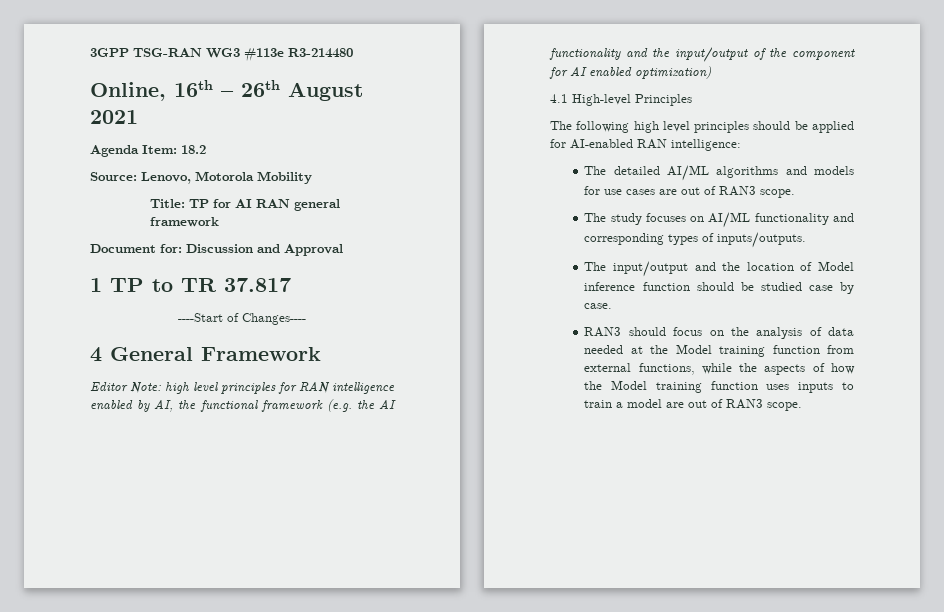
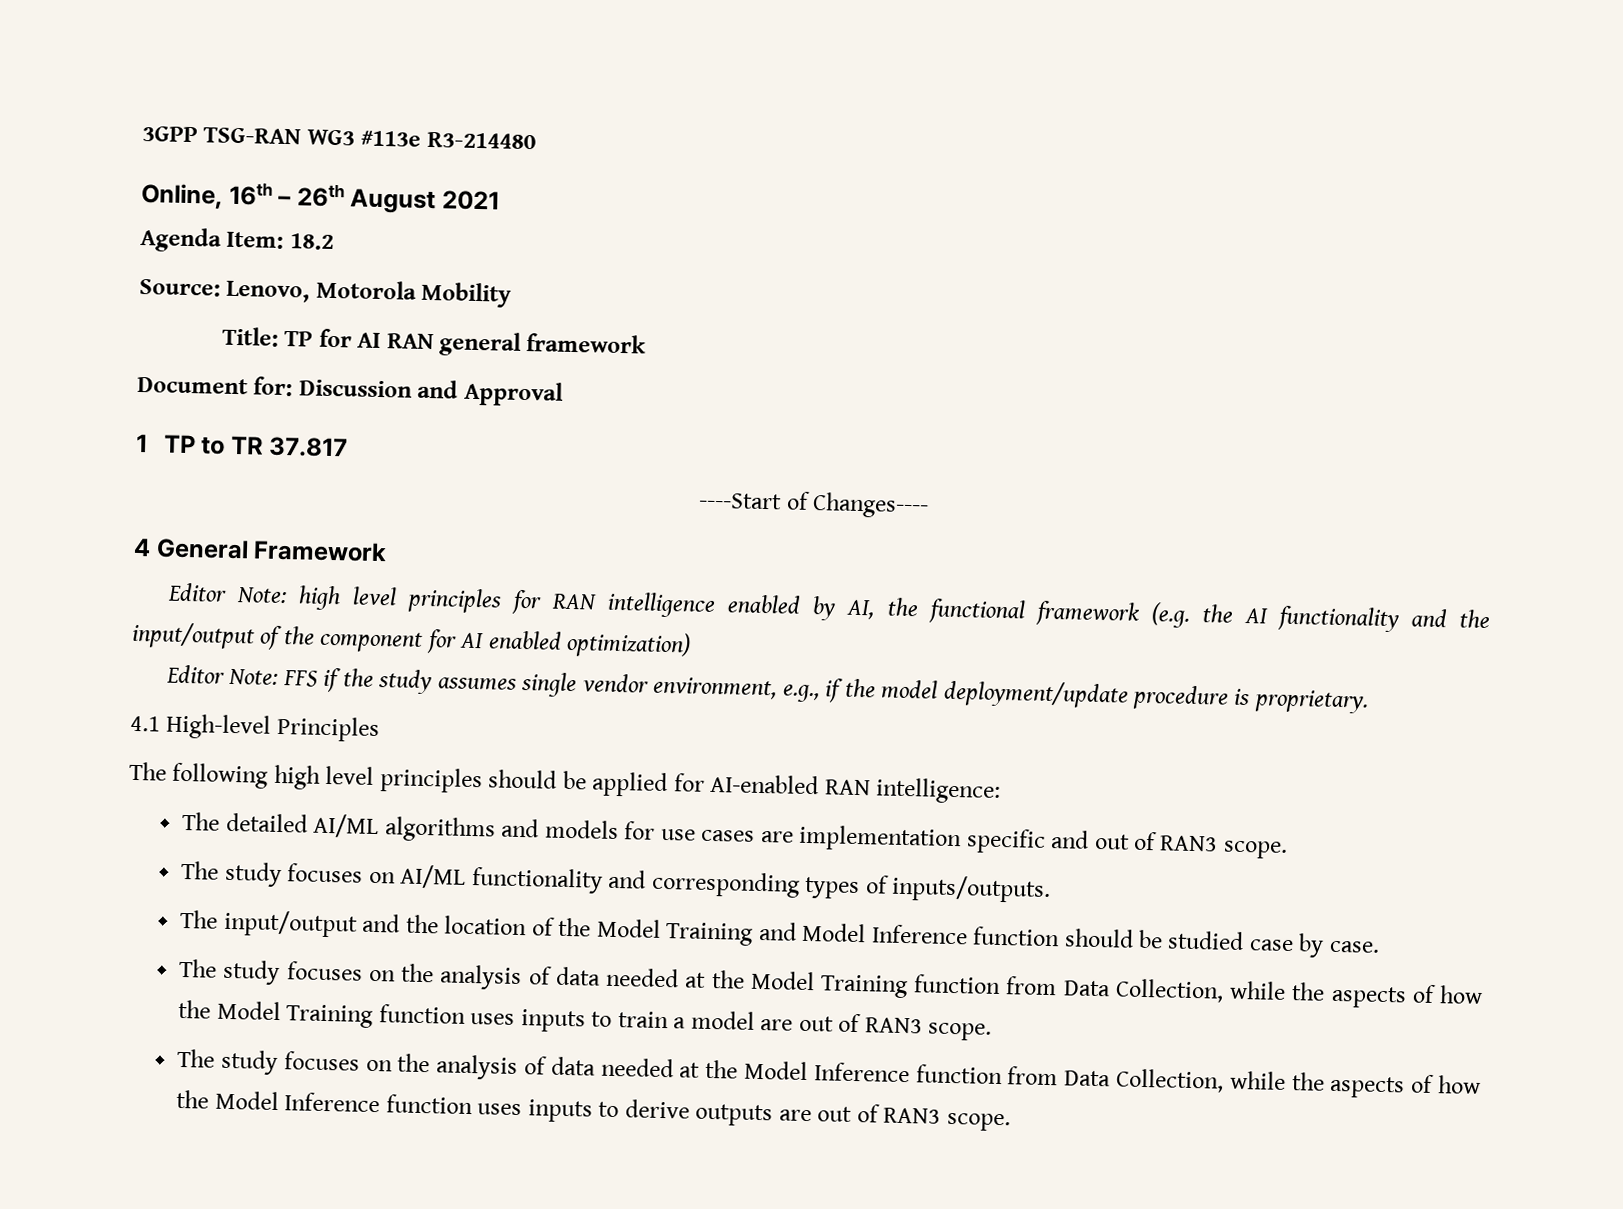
(711, 72) none -> [165,664,1369,714] // Editor Note: FFS if the study assumes single vendor environment, e.g., if the model deployment/update procedure is proprietary.
(678, 192) none -> [798,824,1090,854] implementation specific and
[818,261,854,271] [584,282,636,291] Model inference -> [558,917,968,946] the Model Training and Model Inference
[584,327,854,339] [584,344,854,357] [584,363,855,375] [584,380,702,393] RAN3 should focus on the analysis of data needed at the Model training function from external functions, while the aspects of how the Model training -> [179,958,1483,1009] [178,999,374,1028] The study focuses on the analysis of data needed at the Model Training function from Data Collection, while the aspects of how the Model Training
(803, 406) none -> [177,1048,1481,1099] [176,1089,1011,1132] // The study focuses on the analysis of data needed at the Model Inference function from Data Collection, while the aspects of how the Model Inference function uses inputs to derive outputs are out of RAN3 scope.

